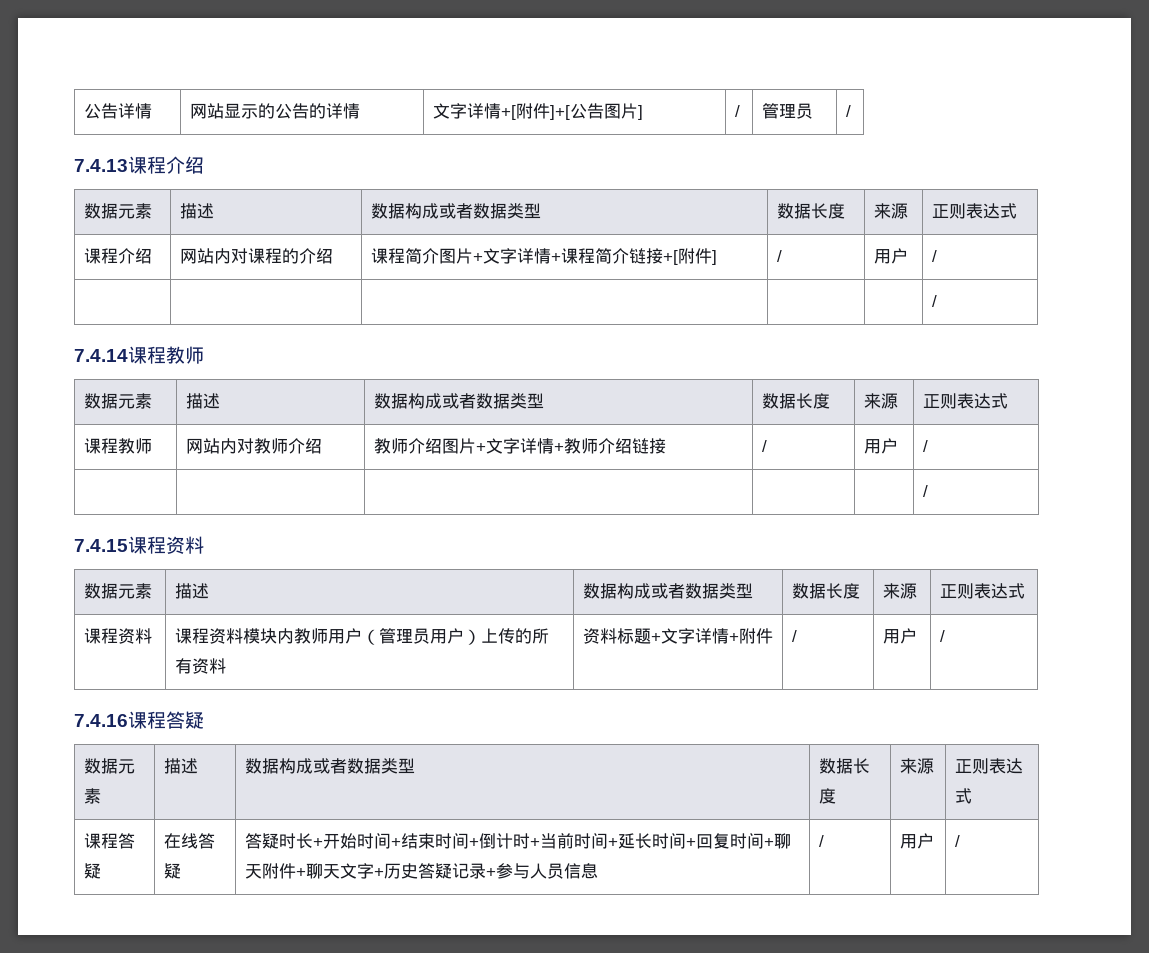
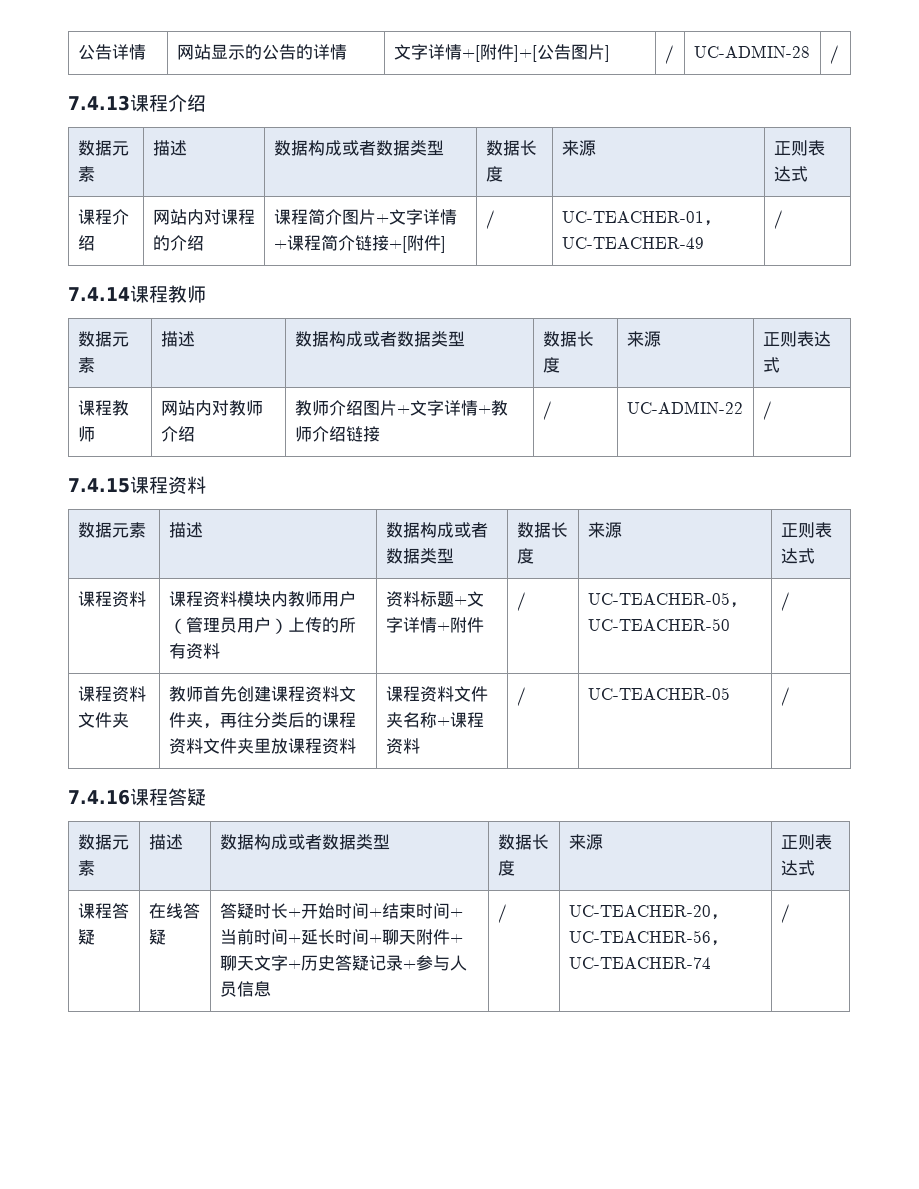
[761,103,813,119] 管理员 -> [693,45,810,58] UC-ADMIN-28
[873,248,908,264] [931,250,937,262] 用户 | / // | | | | -> [561,211,721,226] [561,237,704,249] UC-TEACHER-01，UC-TEACHER-49
[863,438,898,454] [922,440,928,452] 用户 | / // | | | | -> [626,401,743,414] UC-ADMIN-22
[882,628,917,644] 用户 -> [587,592,747,608] [587,618,730,631] [780,592,790,611] [77,686,146,702] [77,712,129,728] [168,686,356,702] [168,712,356,729] [168,738,356,754] [385,686,488,702] [385,712,484,728] [385,738,420,754] [516,687,526,706] [587,687,730,700] UC-TEACHER-05，UC-TEACHER-50 | / // 课程资料文件夹 | 教师首先创建课程资料文件夹，再往分类后的课程资料文件夹里放课程资料 | 课程资料文件夹名称+课程资料 | / | UC-TEACHER-05
[478,833,540,849] 倒计时+ -> (463, 912) none
[695,833,774,849] 回复时间+ -> (382, 938) none
[899,833,934,849] 用户 -> [568,905,728,920] [568,930,728,946] [568,957,711,969] UC-TEACHER-20，UC-TEACHER-56，UC-TEACHER-74

